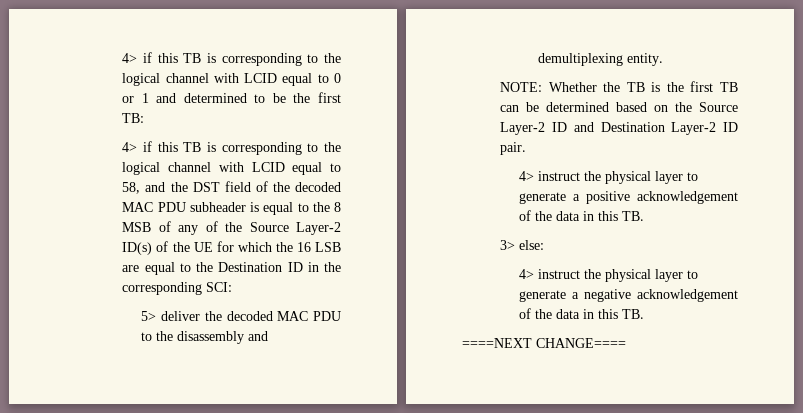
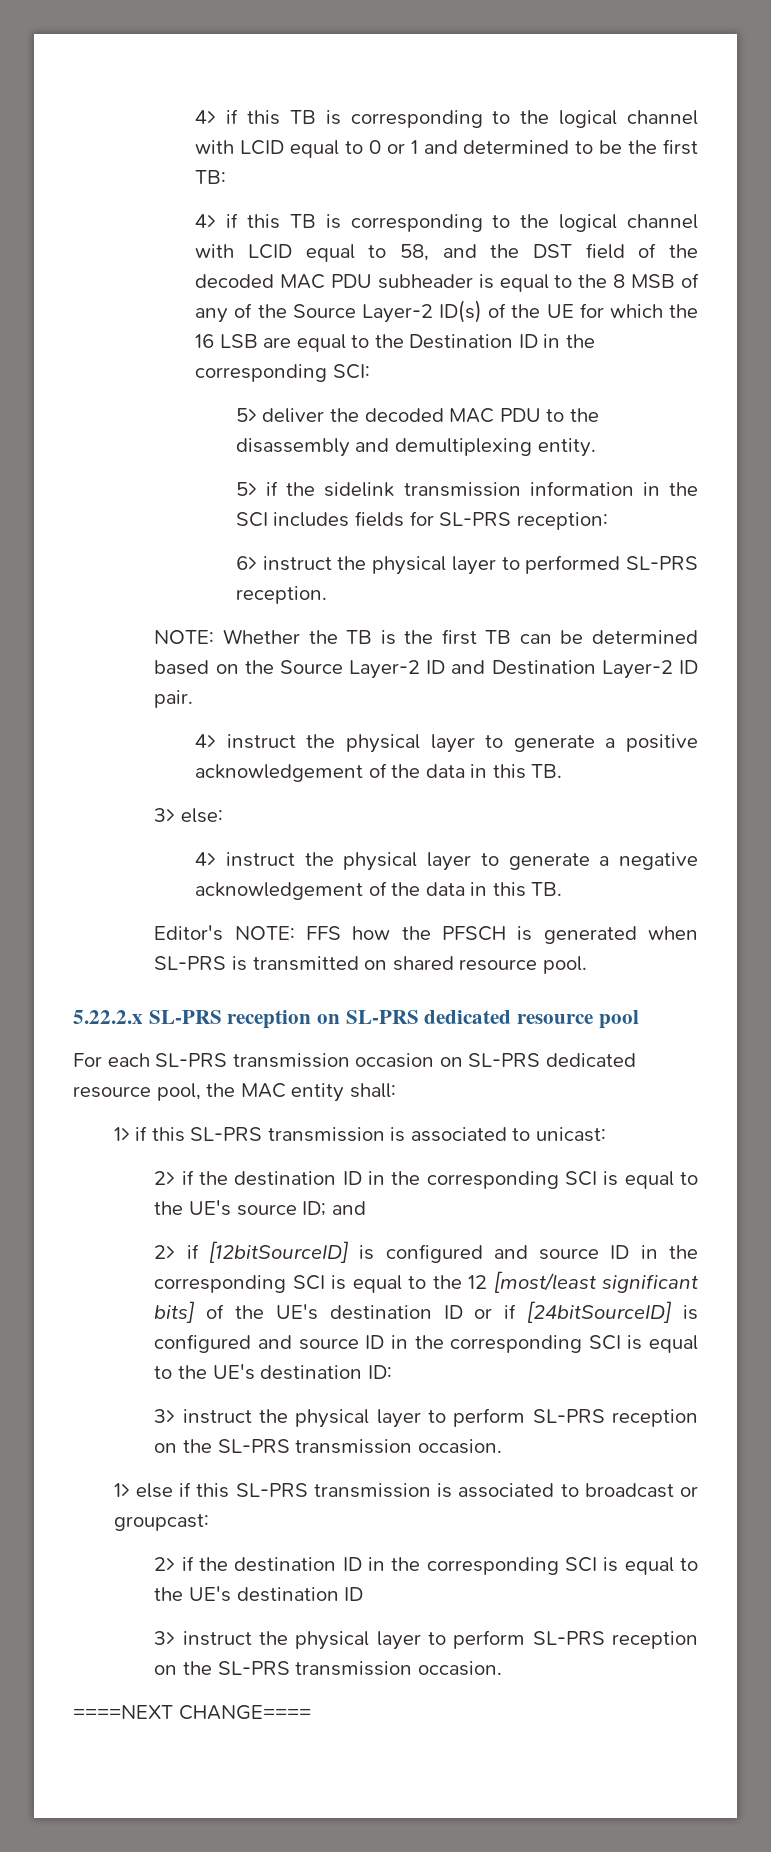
(664, 59) none -> [235,481,698,497] [235,511,608,530] [235,555,698,575] [235,586,327,604] // 5> if the sidelink transmission information in the SCI includes fields for SL-PRS reception: // 6> instruct the physical layer to performed SL-PRS reception.
(645, 314) none -> [154,925,698,944] [154,956,587,974] [73,1010,639,1029] [73,1053,636,1068] [73,1083,396,1102] [113,1126,607,1142] [154,1170,699,1189] [154,1200,366,1216] [154,1241,699,1263] [154,1271,698,1293] [154,1301,698,1323] [154,1334,698,1353] [154,1364,392,1380] [154,1408,698,1428] [154,1439,502,1454] [113,1482,698,1498] [113,1514,209,1531] [154,1556,699,1575] [154,1586,364,1602] [154,1630,698,1650] [154,1661,502,1676] // Editor's NOTE: FFS how the PFSCH is generated when SL-PRS is transmitted on shared resource pool. // 5.22.2.x SL-PRS reception on SL-PRS dedicated resource pool // For each SL-PRS transmission occasion on SL-PRS dedicated resource pool, the MAC entity shall: // 1> if this SL-PRS transmission is associated to unicast: // 2> if the destination ID in the corresponding SCI is equal to the UE's source ID; and // 2> if [12bitSourceID] is configured and source ID in the corresponding SCI is equal to the 12 [most/least significant bits] of the UE's destination ID or if [24bitSourceID] is configured and source ID in the corresponding SCI is equal to the UE's destination ID: // 3> instruct the physical layer to perform SL-PRS reception on the SL-PRS transmission occasion. // 1> else if this SL-PRS transmission is associated to broadcast or groupcast: // 2> if the destination ID in the corresponding SCI is equal to the UE's destination ID // 3> instruct the physical layer to perform SL-PRS reception on the SL-PRS transmission occasion.

